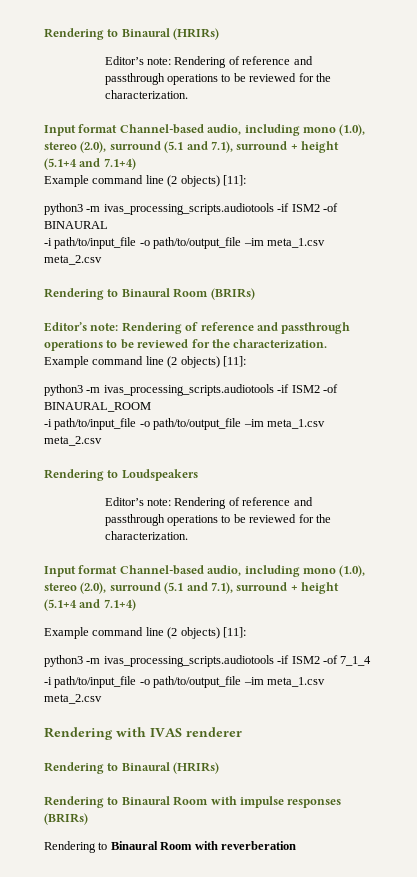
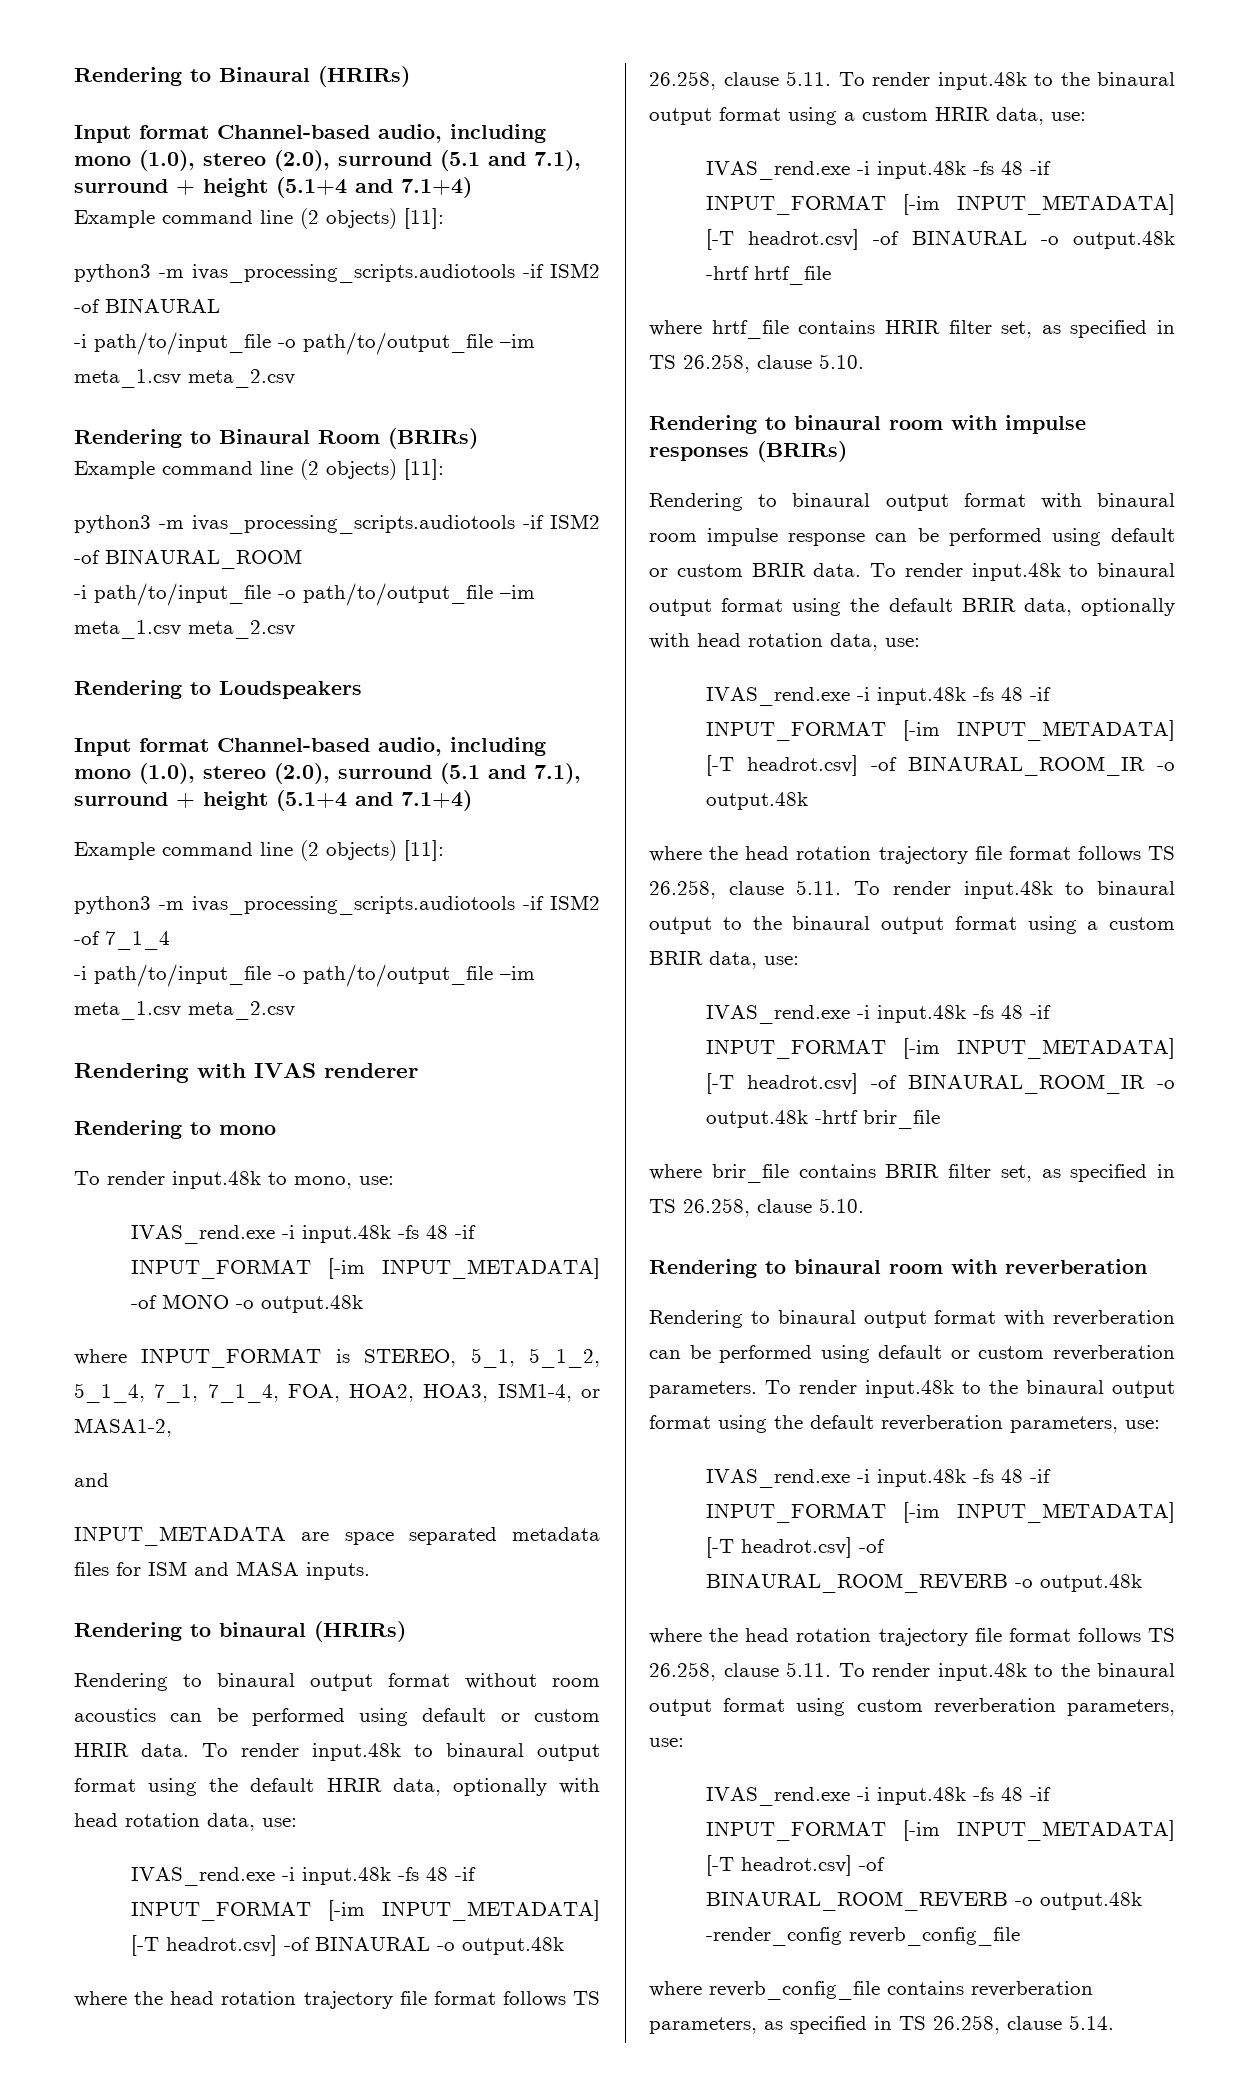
[44,28,220,40] [104,56,313,68] [104,73,331,85] [104,90,188,99] Rendering to Binaural (HRIRs) // Editor’s note: Rendering of reference and passthrough operations to be reviewed for the characterization. -> [74,66,410,87] Rendering to Binaural (HRIRs)
[44,322,351,334] [44,339,328,351] // Editor’s note: Rendering of reference and passthrough operations to be reviewed for the characterization. -> (478, 438) none
[104,497,313,509] [104,514,331,526] [104,531,188,540] // Editor’s note: Rendering of reference and passthrough operations to be reviewed for the characterization. -> (362, 690) none
[121,762,220,774] [44,796,209,808] Binaural (HRIRs) // Rendering to Binaural Room -> [219,1125,276,1135] [74,1171,394,1189] [131,1225,477,1244] [131,1258,600,1279] [131,1294,364,1313] [74,1348,600,1368] [74,1383,600,1403] [74,1418,172,1437] [74,1473,109,1487] [74,1526,600,1546] [74,1561,370,1580] [74,1621,406,1642] [74,1673,600,1691] [74,1708,600,1726] [74,1743,600,1761] [74,1778,600,1796] [74,1813,297,1831] [131,1867,477,1886] [131,1900,600,1921] [131,1935,565,1956] [74,1991,600,2009] [649,71,1175,90] [649,107,1086,125] [706,161,1052,180] [706,194,1175,215] [706,229,1175,250] [706,266,832,285] [649,320,1175,339] [649,354,864,373] [649,415,943,434] mono // To render input.48k to mono, use: // IVAS_rend.exe -i input.48k -fs 48 -if INPUT_FORMAT [-im INPUT_METADATA] -of MONO -o output.48k // where INPUT_FORMAT is STEREO, 5_1, 5_1_2, 5_1_4, 7_1, 7_1_4, FOA, HOA2, HOA3, ISM1-4, or MASA1-2, // and // INPUT_METADATA are space separated metadata files for ISM and MASA inputs. // Rendering to binaural (HRIRs) // Rendering to binaural output format without room acoustics can be performed using default or custom HRIR data. To render input.48k to binaural output format using the default HRIR data, optionally with head rotation data, use: // IVAS_rend.exe -i input.48k -fs 48 -if INPUT_FORMAT [-im INPUT_METADATA] [-T headrot.csv] -of BINAURAL -o output.48k // where the head rotation trajectory file format follows TS 26.258, clause 5.11. To render input.48k to the binaural output format using a custom HRIR data, use: // IVAS_rend.exe -i input.48k -fs 48 -if INPUT_FORMAT [-im INPUT_METADATA] [-T headrot.csv] -of BINAURAL -o output.48k -hrtf hrtf_file // where hrtf_file contains HRIR filter set, as specified in TS 26.258, clause 5.10. // Rendering to binaural room
[110,841,296,850] Binaural Room with reverberation -> [792,493,1175,511] [649,528,1175,546] [649,563,1175,581] [649,598,1175,616] [649,633,920,651] [706,687,1052,706] [706,720,1175,741] [706,755,1175,776] [706,792,809,810] [649,846,1175,864] [649,880,1175,899] [649,916,1175,934] [649,951,799,969] [706,1005,1052,1024] [706,1038,1175,1059] [706,1073,1175,1094] [706,1110,941,1129] [649,1164,1175,1183] [649,1198,864,1217] [649,1259,1147,1278] [649,1310,1175,1328] [649,1345,1175,1363] [649,1380,1175,1398] [649,1415,1160,1433] [706,1469,1052,1488] [706,1502,1175,1523] [706,1537,886,1558] [706,1573,1143,1593] [649,1628,1175,1646] [649,1662,1175,1681] [649,1698,1175,1716] [649,1738,684,1747] [706,1787,1052,1806] [706,1820,1175,1841] [706,1855,886,1876] [706,1891,1143,1911] [706,1927,1021,1946] [649,1981,1093,2000] [649,2015,1114,2034] binaural output format with binaural room impulse response can be performed using default or custom BRIR data. To render input.48k to binaural output format using the default BRIR data, optionally with head rotation data, use: // IVAS_rend.exe -i input.48k -fs 48 -if INPUT_FORMAT [-im INPUT_METADATA] [-T headrot.csv] -of BINAURAL_ROOM_IR -o output.48k // where the head rotation trajectory file format follows TS 26.258, clause 5.11. To render input.48k to binaural output to the binaural output format using a custom BRIR data, use: // IVAS_rend.exe -i input.48k -fs 48 -if INPUT_FORMAT [-im INPUT_METADATA] [-T headrot.csv] -of BINAURAL_ROOM_IR -o output.48k -hrtf brir_file // where brir_file contains BRIR filter set, as specified in TS 26.258, clause 5.10. // Rendering to binaural room with reverberation // Rendering to binaural output format with reverberation can be performed using default or custom reverberation parameters. To render input.48k to the binaural output format using the default reverberation parameters, use: // IVAS_rend.exe -i input.48k -fs 48 -if INPUT_FORMAT [-im INPUT_METADATA] [-T headrot.csv] -of BINAURAL_ROOM_REVERB -o output.48k // where the head rotation trajectory file format follows TS 26.258, clause 5.11. To render input.48k to the binaural output format using custom reverberation parameters, use: // IVAS_rend.exe -i input.48k -fs 48 -if INPUT_FORMAT [-im INPUT_METADATA] [-T headrot.csv] -of BINAURAL_ROOM_REVERB -o output.48k -render_config reverb_config_file // where reverb_config_file contains reverberation parameters, as specified in TS 26.258, clause 5.14.

